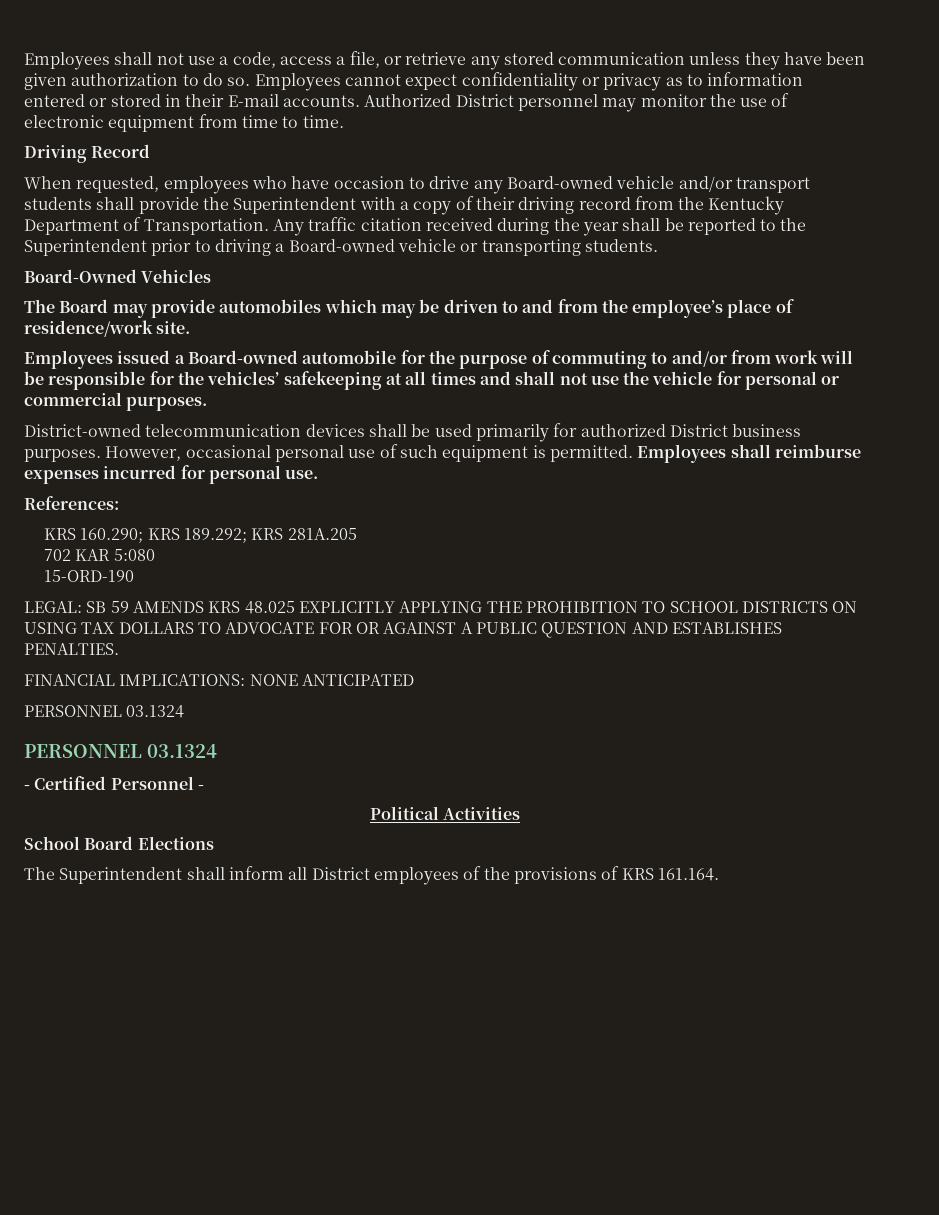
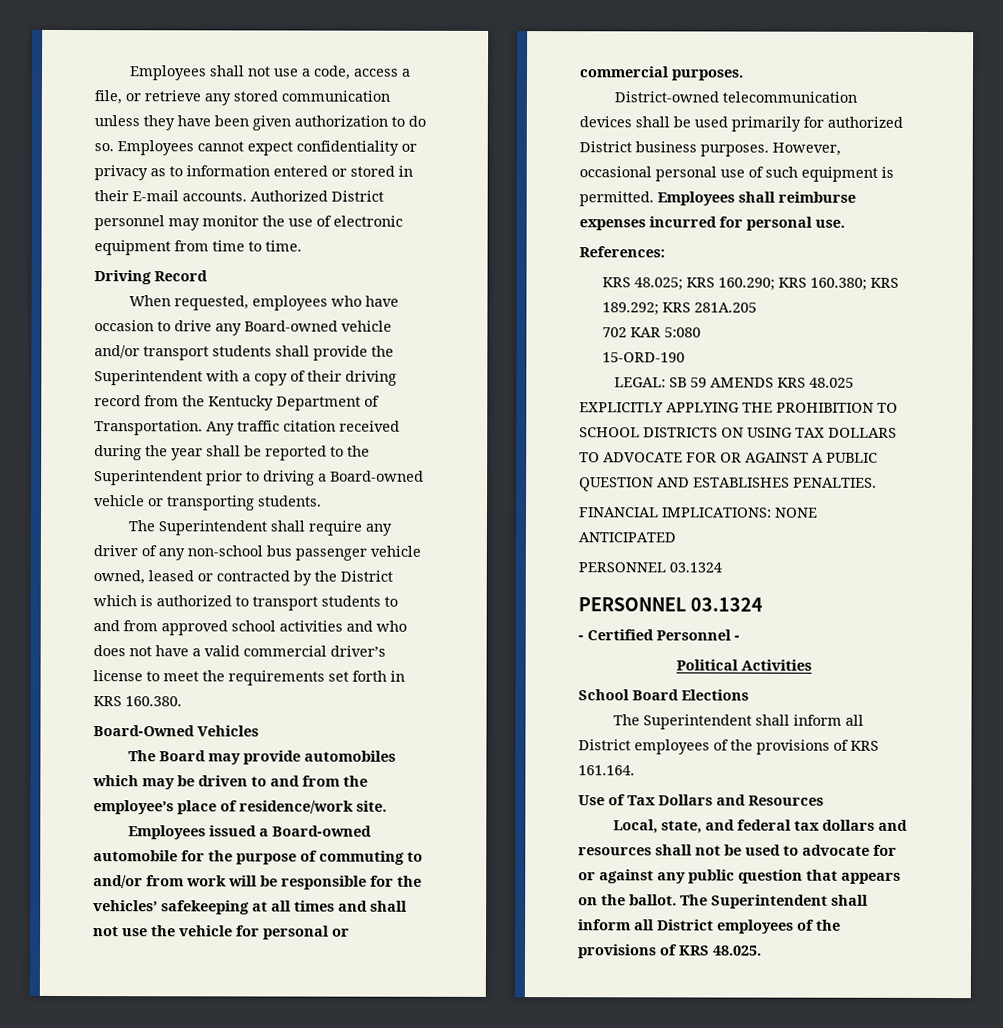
(658, 245) none -> [127,520,392,536] [93,545,421,561] [93,570,393,586] [93,595,398,611] [93,620,407,636] [93,645,386,657] [93,670,405,686] [93,696,182,707] // The Superintendent shall require any driver of any non-school bus passenger vehicle owned, leased or contracted by the District which is authorized to transport students to and from approved school activities and who does not have a valid commercial driver’s license to meet the requirements set forth in KRS 160.380.
[80,528,144,543] 160.290; -> [634,277,868,291] 48.025; KRS 160.290; KRS 160.380;
(719, 874) none -> [578,794,824,806] [612,819,908,834] [578,844,897,856] [578,869,901,884] [578,894,868,909] [578,919,841,934] [577,944,762,959] // Use of Tax Dollars and Resources // Local, state, and federal tax dollars and resources shall not be used to advocate for or against any public question that appears on the ballot. The Superintendent shall inform all District employees of the provisions of KRS 48.025.

